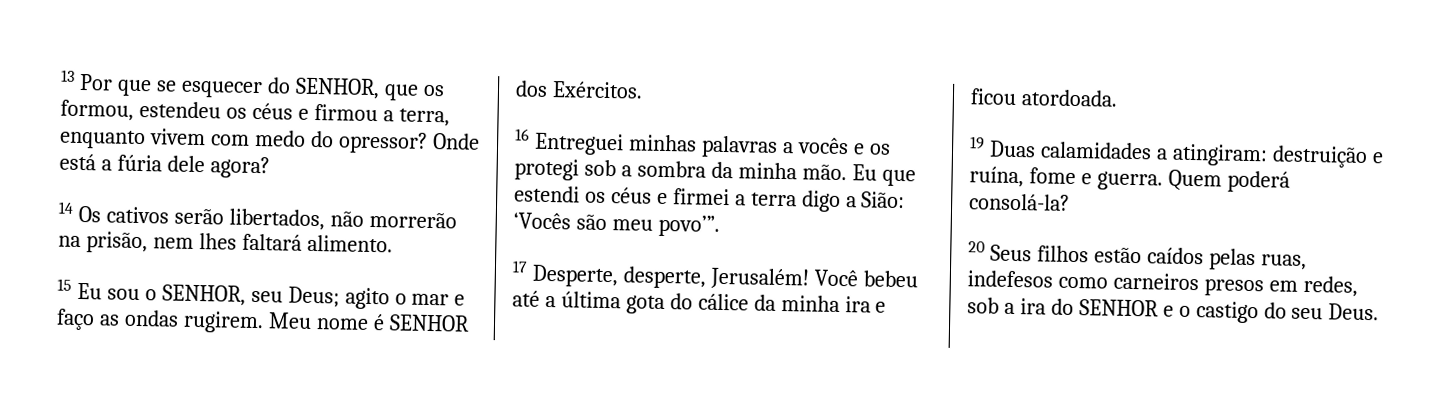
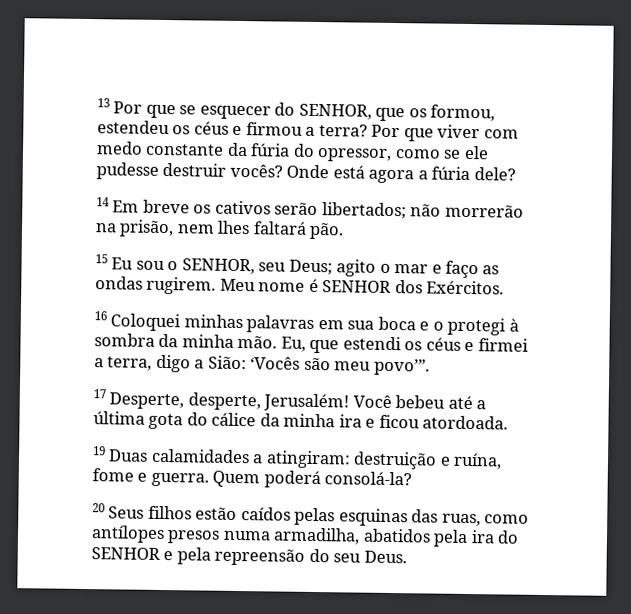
[398,108,450,127] [59,128,428,154] terra, enquanto vivem com medo do opressor? -> [318,124,519,142] [96,141,489,162] [96,162,283,180] terra? Por que viver com medo constante da fúria do opressor, como se ele pudesse destruir vocês?
(96, 162) none -> [368,169,415,184] agora
[166,155,270,179] dele agora? -> [473,167,516,181] dele?
[77,205,101,223] Os -> [112,199,212,214] Em breve os
[228,208,325,231] libertados, -> [321,202,407,220] libertados;
[306,234,393,253] alimento. -> [309,222,345,240] pão.
[533,132,624,156] Entreguei -> [110,313,182,332] Coloquei
[781,137,891,155] [514,158,632,181] a vocês e os protegi sob a -> [317,316,519,336] em sua boca e o protegi à
[851,164,877,181] Eu -> [280,336,306,352] Eu,
[750,192,797,207] terra -> [107,356,153,371] terra,
[1260,254,1307,270] [967,270,1358,297] [967,297,1015,314] ruas, indefesos como carneiros presos em redes, sob a -> [338,508,530,527] [91,525,469,548] esquinas das ruas, como antílopes presos numa armadilha, abatidos pela
[1178,301,1259,324] o castigo -> [176,547,306,566] pela repreensão

